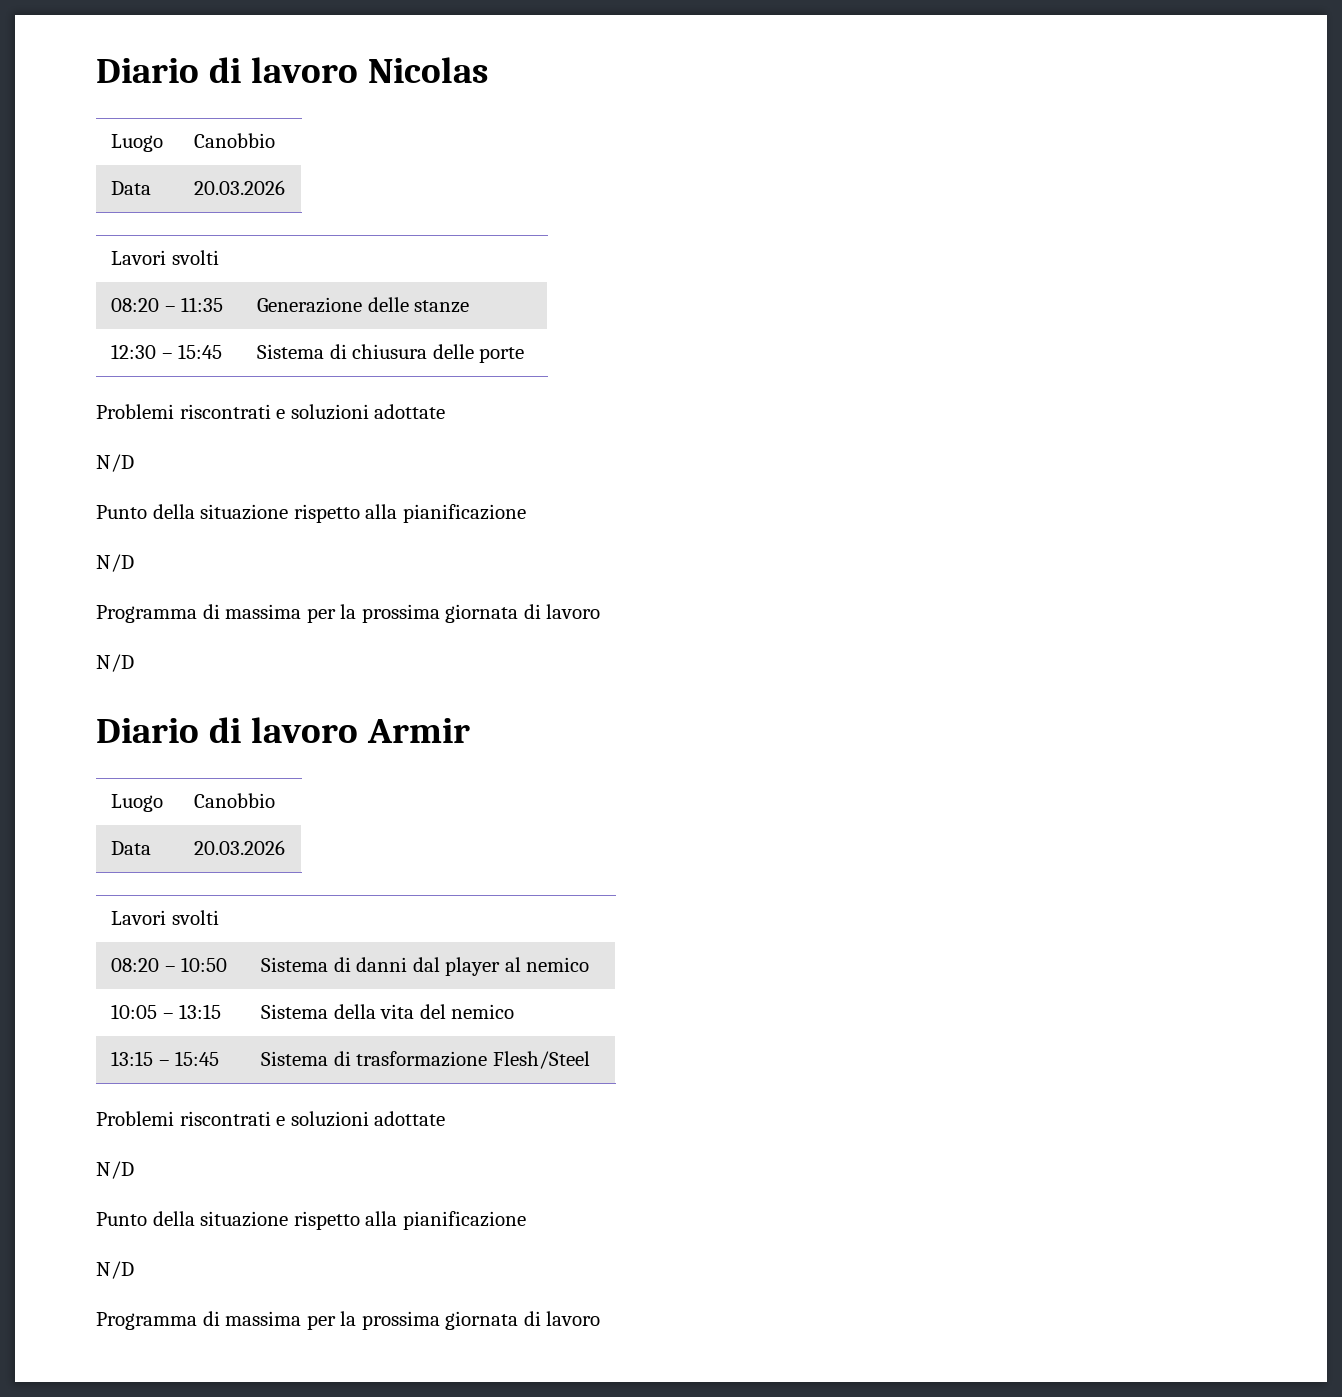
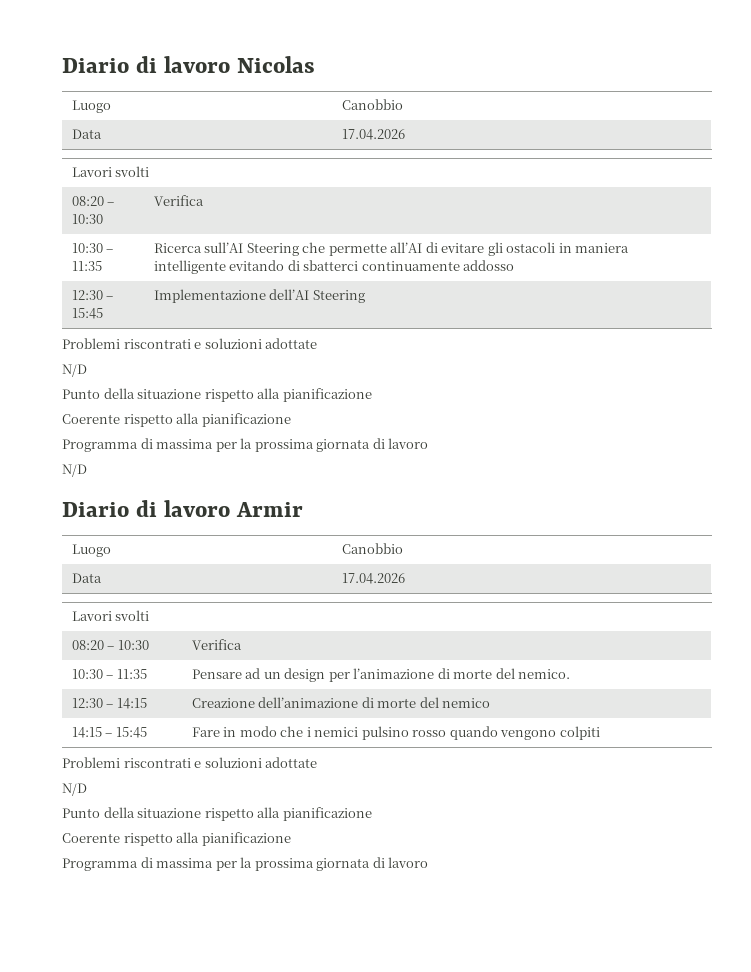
[194,180,286,195] [111,250,219,265] [111,297,224,312] [257,297,470,313] [111,344,223,359] [257,344,525,363] 20.03.2026 // Lavori svolti // 08:20 – 11:35 | Generazione delle stanze // 12:30 – 15:45 | Sistema di chiusura delle porte -> [341,129,405,140] [71,166,150,177] [71,196,115,206] [71,214,103,224] [153,195,204,206] [71,243,114,253] [71,261,102,271] [153,242,630,256] [153,260,515,274] [71,290,114,300] [71,308,103,319] [153,289,365,303] 17.04.2026 // Lavori svolti // 08:20 – 10:30 | Verifica // 10:30 – 11:35 | Ricerca sull’AI Steering che permette all’AI di evitare gli ostacoli in maniera intelligente evitando di sbatterci continuamente addosso // 12:30 – 15:45 | Implementazione dell’AI Steering
[96,554,134,572] N/D -> [62,413,291,427] Coerente rispetto alla pianificazione
[194,840,286,855] [111,910,219,925] [111,957,228,972] [261,957,590,976] [111,1004,222,1019] [261,1004,415,1019] 20.03.2026 // Lavori svolti // 08:20 – 10:50 | Sistema di danni dal player al nemico // 10:05 – 13:15 | Sistema della vita -> [341,573,405,584] [71,610,150,621] [71,640,149,650] [191,639,242,650] [71,669,147,679] [191,668,571,682] [71,698,147,709] [191,697,417,708] 17.04.2026 // Lavori svolti // 08:20 – 10:30 | Verifica // 10:30 – 11:35 | Pensare ad un design per l’animazione di morte del nemico. // 12:30 – 14:15 | Creazione dell’animazione di morte
[111,1051,220,1066] [261,1051,590,1069] 13:15 – 15:45 | Sistema di trasformazione Flesh/Steel -> [71,727,147,738] [191,726,600,740] 14:15 – 15:45 | Fare in modo che i nemici pulsino rosso quando vengono colpiti
[96,1261,134,1279] N/D -> [62,832,291,846] Coerente rispetto alla pianificazione

